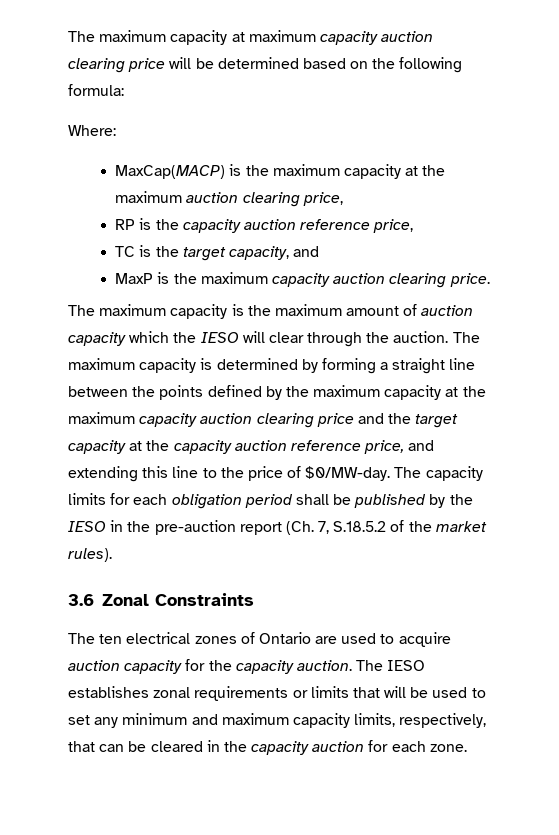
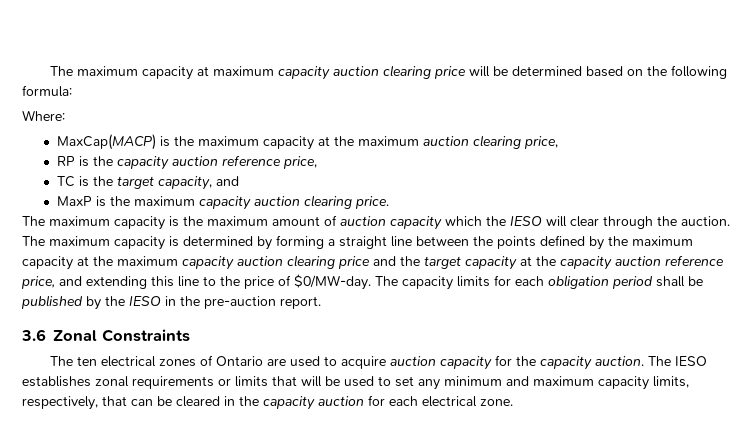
[239,520,487,535] [68,548,112,562] report (Ch. 7, S.18.5.2 of the market rules). -> [280,296,321,309] report.
(426, 746) none -> [422,396,477,407] electrical

